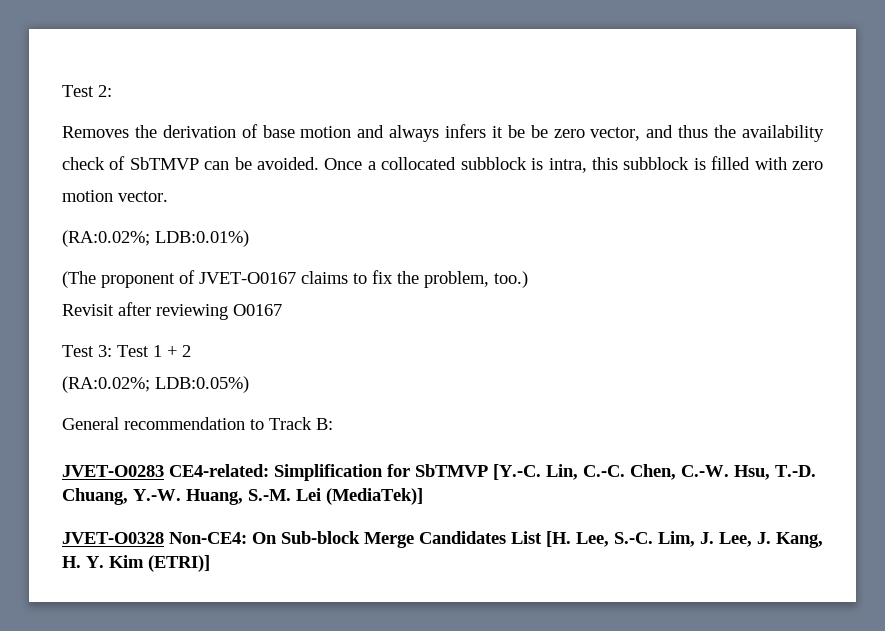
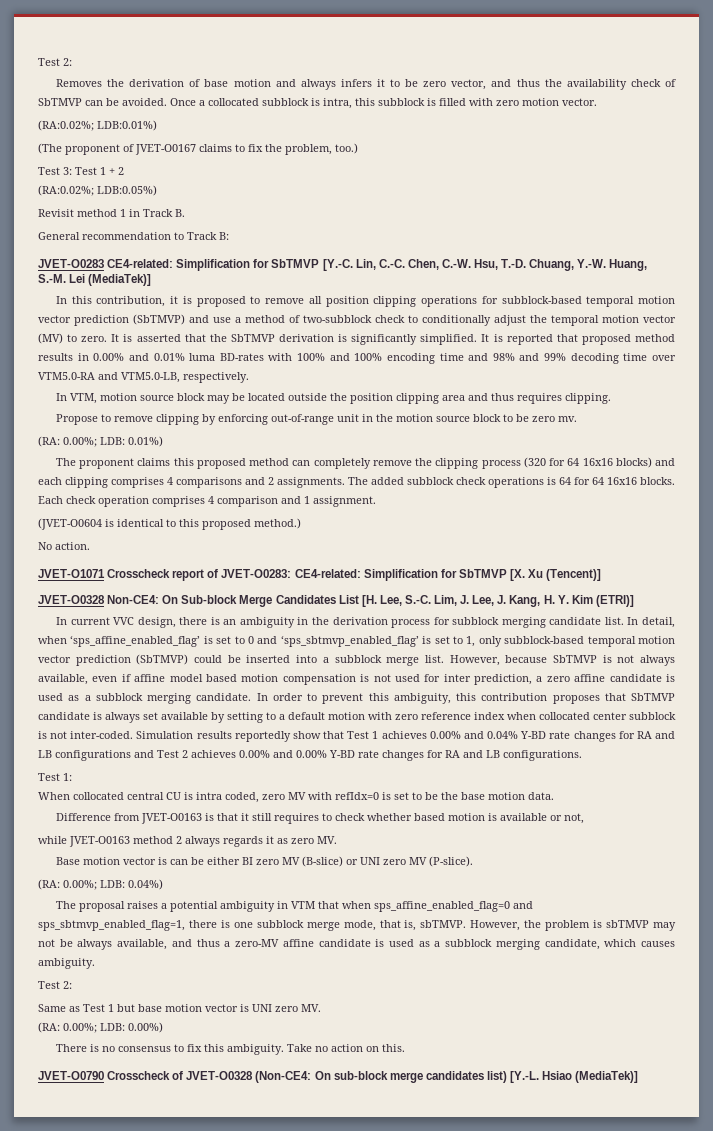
[507,125,525,138] be -> [390,79,401,87] to
[62,302,282,320] // Revisit after reviewing O0167 -> (358, 148) none
(249, 384) none -> [38,209,185,217] // Revisit method 1 in Track B.
(423, 496) none -> [56,296,675,307] [38,314,676,326] [38,333,675,345] [38,353,677,364] [38,372,249,383] [56,393,612,404] [56,414,578,425] [38,436,163,447] [56,457,676,469] [38,477,675,488] [38,496,376,507] [38,518,301,530] [38,542,90,550] [38,569,602,581] // In this contribution, it is proposed to remove all position clipping operations for subblock-based temporal motion vector prediction (SbTMVP) and use a method of two-subblock check to conditionally adjust the temporal motion vector (MV) to zero. It is asserted that the SbTMVP derivation is significantly simplified. It is reported that proposed method results in 0.00% and 0.01% luma BD-rates with 100% and 100% encoding time and 98% and 99% decoding time over VTM5.0-RA and VTM5.0-LB, respectively. // In VTM, motion source block may be located outside the position clipping area and thus requires clipping. // Propose to remove clipping by enforcing out-of-range unit in the motion source block to be zero mv. // (RA: 0.00%; LDB: 0.01%) // The proponent claims this proposed method can completely remove the clipping process (320 for 64 16x16 blocks) and each clipping comprises 4 comparisons and 2 assignments. The added subblock check operations is 64 for 64 16x16 blocks. Each check operation comprises 4 comparison and 1 assignment. // (JVET-O0604 is identical to this proposed method.) // No action. // JVET-O1071 Crosscheck report of JVET-O0283: CE4-related: Simplification for SbTMVP [X. Xu (Tencent)]
(210, 563) none -> [56,617,675,628] [38,635,675,647] [38,654,675,666] [38,674,676,685] [38,693,675,704] [38,712,676,723] [38,731,675,742] [38,750,582,761] [38,773,72,781] [38,792,554,803] [56,813,585,824] [38,836,337,847] [56,856,474,867] [38,879,163,890] [56,901,534,912] [38,920,676,931] [38,939,675,950] [38,958,95,969] [38,981,72,989] [38,1004,321,1012] [38,1022,163,1033] [56,1044,406,1055] [38,1071,639,1083] // In current VVC design, there is an ambiguity in the derivation process for subblock merging candidate list. In detail, when ‘sps_affine_enabled_flag’ is set to 0 and ‘sps_sbtmvp_enabled_flag’ is set to 1, only subblock-based temporal motion vector prediction (SbTMVP) could be inserted into a subblock merge list. However, because SbTMVP is not always available, even if affine model based motion compensation is not used for inter prediction, a zero affine candidate is used as a subblock merging candidate. In order to prevent this ambiguity, this contribution proposes that SbTMVP candidate is always set available by setting to a default motion with zero reference index when collocated center subblock is not inter-coded. Simulation results reportedly show that Test 1 achieves 0.00% and 0.04% Y-BD rate changes for RA and LB configurations and Test 2 achieves 0.00% and 0.00% Y-BD rate changes for RA and LB configurations. // Test 1: // When collocated central CU is intra coded, zero MV with refIdx=0 is set to be the base motion data. // Difference from JVET-O0163 is that it still requires to check whether based motion is available or not, // while JVET-O0163 method 2 always regards it as zero MV. // Base motion vector is can be either BI zero MV (B-slice) or UNI zero MV (P-slice). // (RA: 0.00%; LDB: 0.04%) // The proposal raises a potential ambiguity in VTM that when sps_affine_enabled_flag=0 and sps_sbtmvp_enabled_flag=1, there is one subblock merge mode, that is, sbTMVP. However, the problem is sbTMVP may not be always available, and thus a zero-MV affine candidate is used as a subblock merging candidate, which causes ambiguity. // Test 2: // Same as Test 1 but base motion vector is UNI zero MV. // (RA: 0.00%; LDB: 0.00%) // There is no consensus to fix this ambiguity. Take no action on this. // JVET-O0790 Crosscheck of JVET-O0328 (Non-CE4: On sub-block merge candidates list) [Y.-L. Hsiao (MediaTek)]

